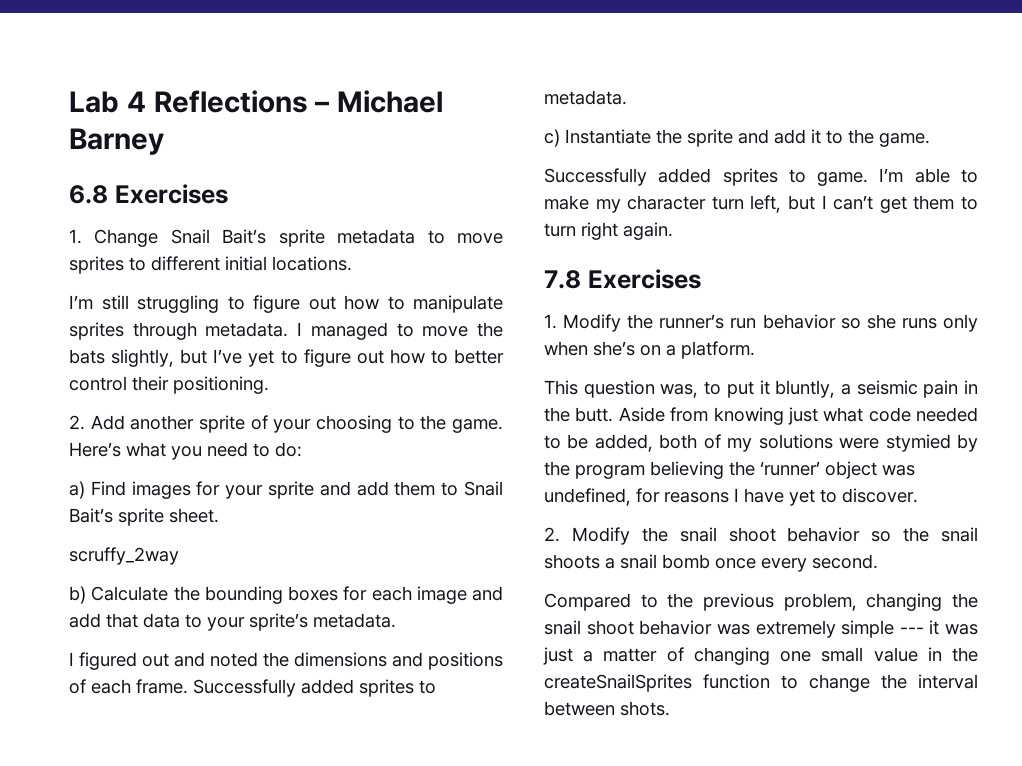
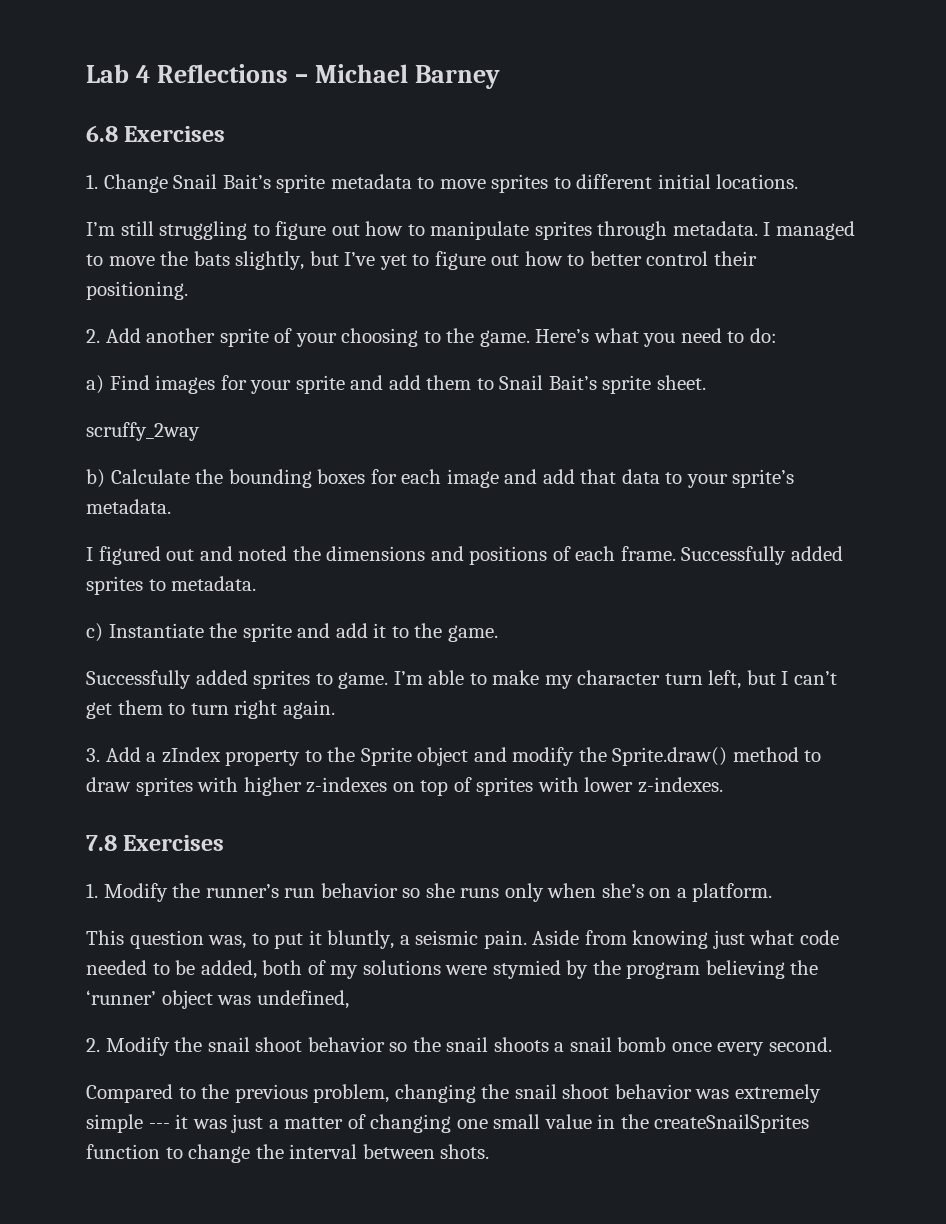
(673, 231) none -> [86,747,822,766] [86,777,723,796] // 3. Add a zIndex property to the Sprite object and modify the Sprite.draw() method to draw sprites with higher z-indexes on top of sprites with lower z-indexes.
[923,380,978,398] [544,407,614,422] pain in the butt. -> [483,930,527,949] pain.
[636,488,918,506] for reasons I have yet to discover. -> (349, 999) none

